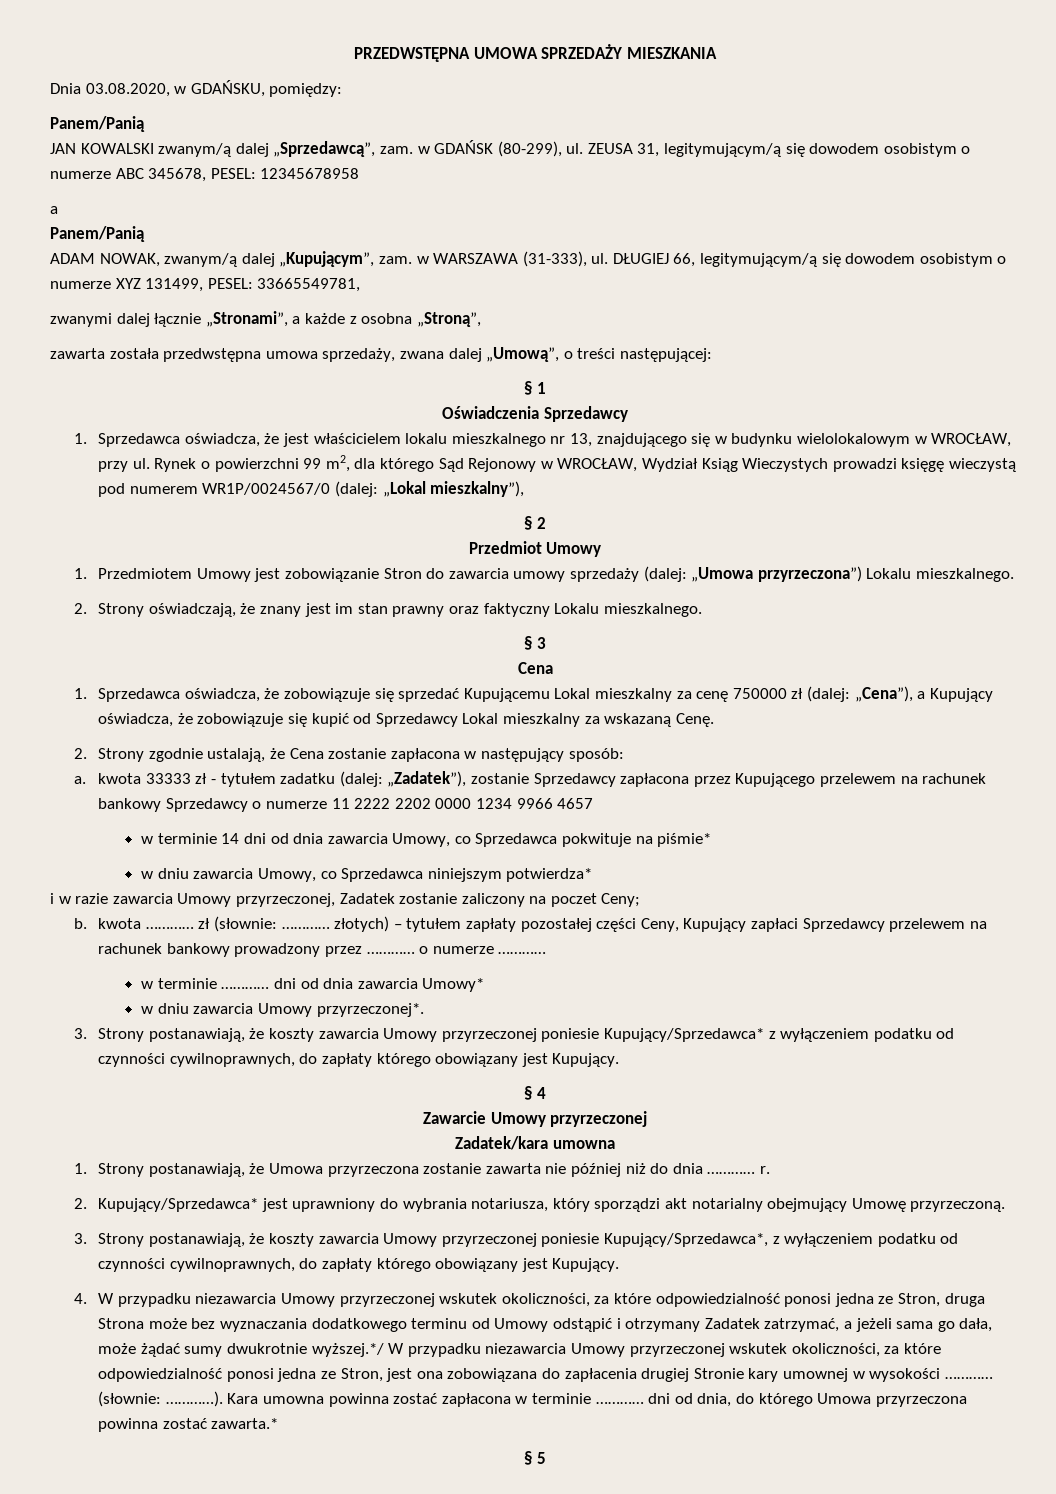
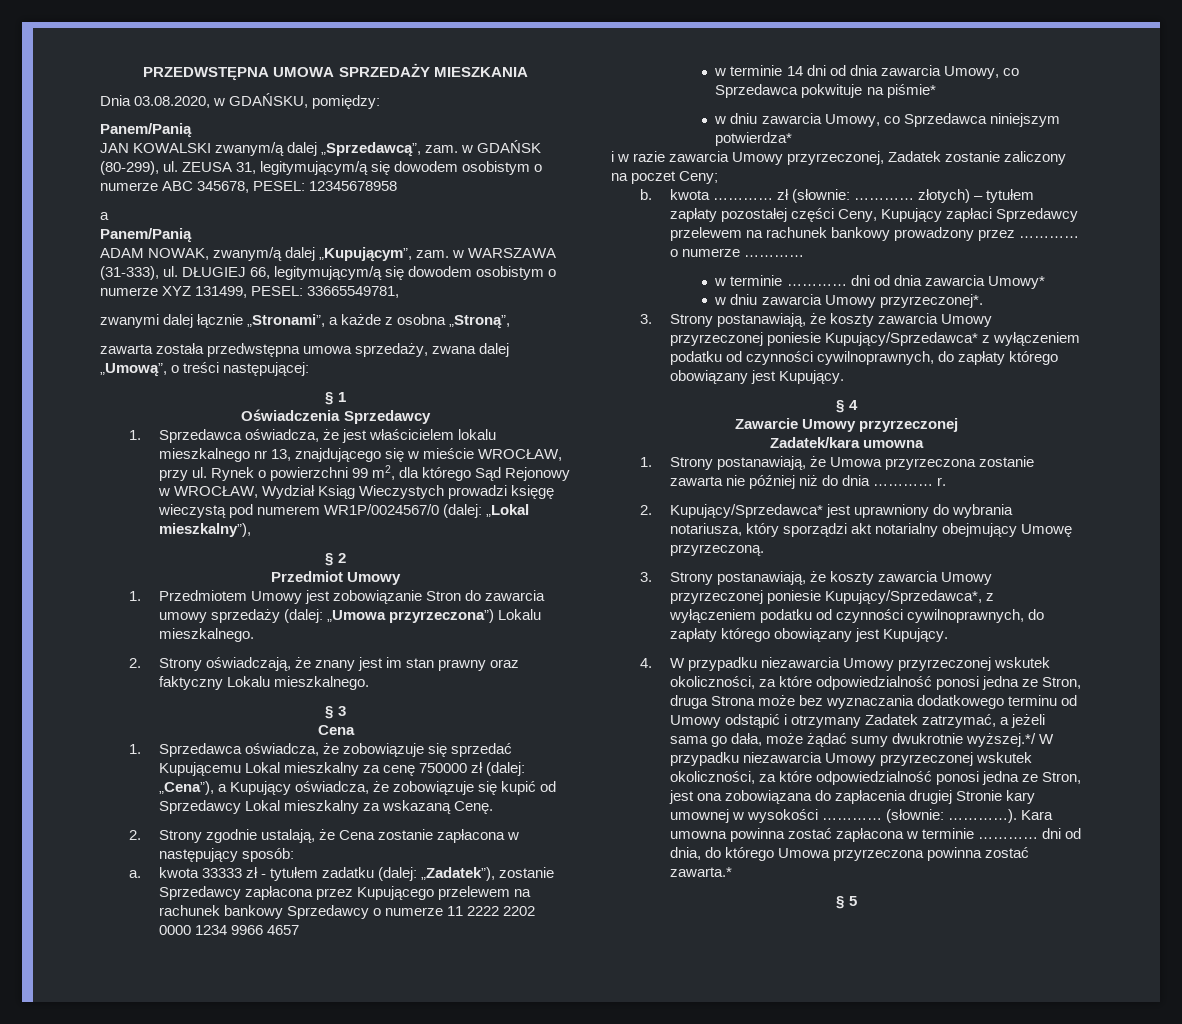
[731,433,927,447] budynku wielolokalowym w -> [422,448,474,459] mieście

